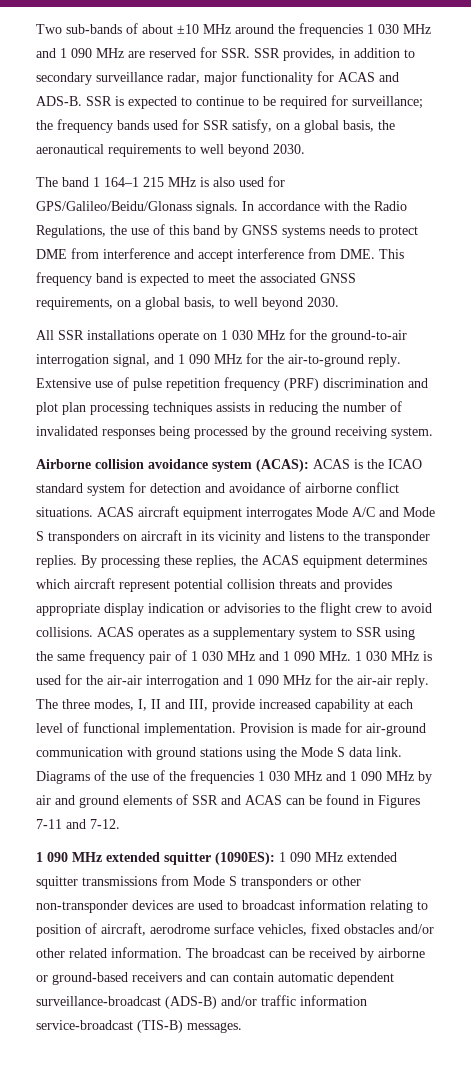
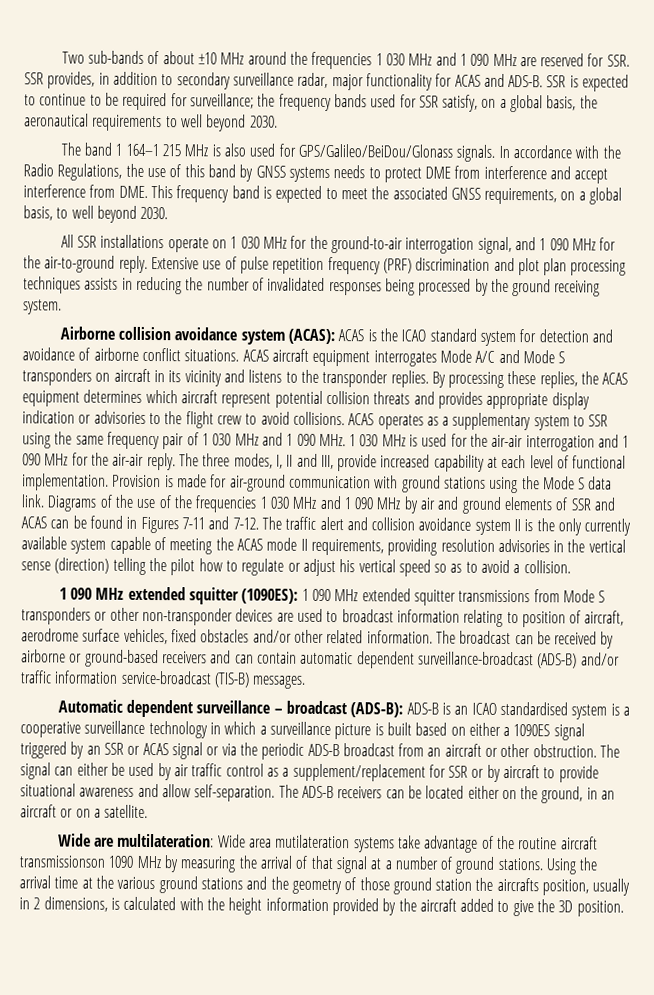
[36,201,192,211] GPS/Galileo/Beidu/Glonass -> [297,143,453,158] GPS/Galileo/BeiDou/Glonass
(120, 824) none -> [261,516,632,536] [21,536,626,556] [21,557,571,577] The traffic alert and collision avoidance system II is the only currently available system capable of meeting the ACAS mode II requirements, providing resolution advisories in the vertical sense (direction) telling the pilot how to regulate or adjust his vertical speed so as to avoid a collision.
(242, 1027) none -> [57,699,630,720] [20,720,585,741] [20,741,621,760] [20,762,599,783] [20,783,616,804] [20,804,149,819] [57,833,598,853] [19,855,598,875] [19,875,631,896] [19,896,624,917] // Automatic dependent surveillance – broadcast (ADS-B): ADS-B is an ICAO standardised system is a cooperative surveillance technology in which a surveillance picture is built based on either a 1090ES signal triggered by an SSR or ACAS signal or via the periodic ADS-B broadcast from an aircraft or other obstruction. The signal can either be used by air traffic control as a supplement/replacement for SSR or by aircraft to provide situational awareness and allow self-separation. The ADS-B receivers can be located either on the ground, in an aircraft or on a satellite. // Wide are multilateration: Wide area mutilateration systems take advantage of the routine aircraft transmissionson 1090 MHz by measuring the arrival of that signal at a number of ground stations. Using the arrival time at the various ground stations and the geometry of those ground station the aircrafts position, usually in 2 dimensions, is calculated with the height information provided by the aircraft added to give the 3D position.

